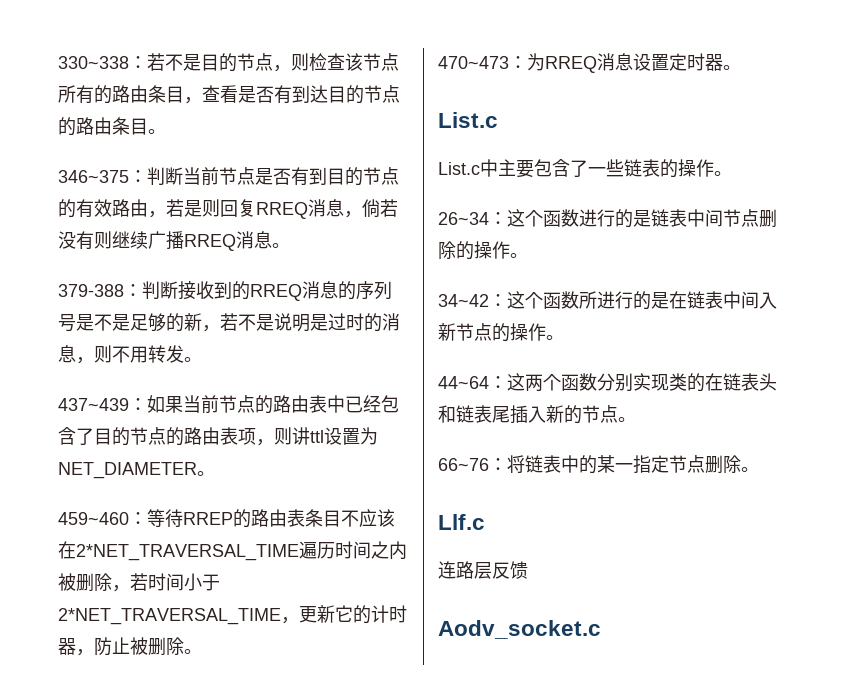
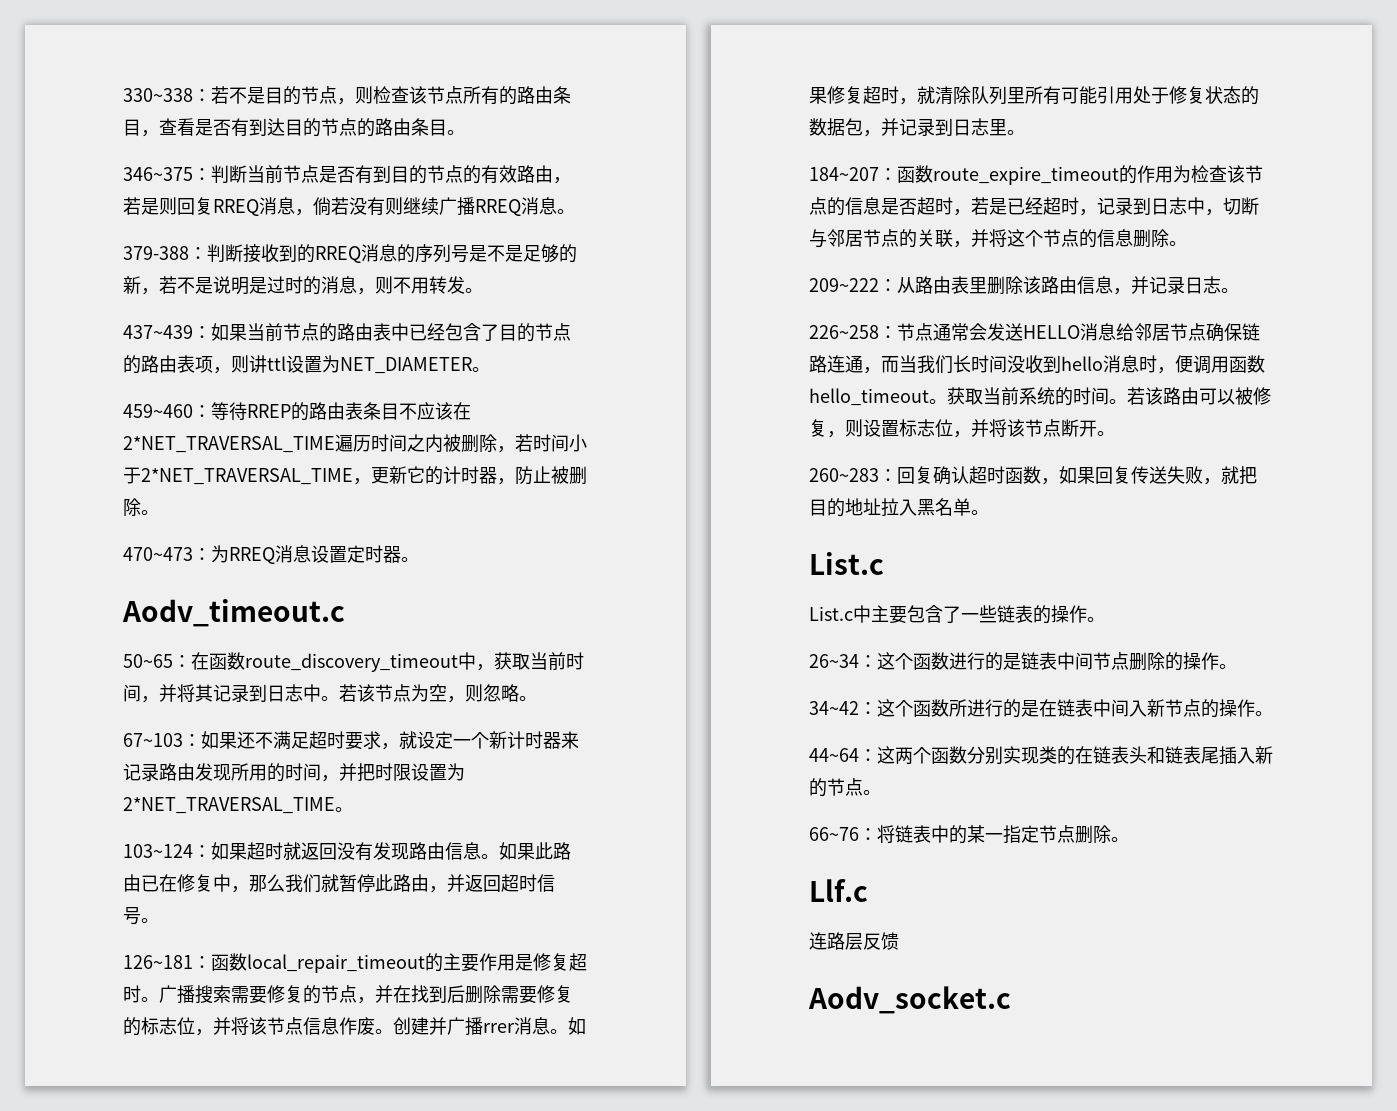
(741, 67) none -> [122,599,345,627] [123,652,584,672] [123,684,537,703] [123,731,579,750] [123,763,465,782] [123,797,353,814] [123,842,571,861] [123,874,555,893] [123,907,159,925] [123,953,587,973] [123,985,573,1004] [123,1017,586,1036] [809,86,1259,105] [809,118,1025,137] [809,165,1263,185] [809,197,1259,216] [809,229,1187,248] [809,276,1239,295] [809,323,1260,342] [809,355,1265,374] [809,387,1271,406] [809,419,1115,438] [809,466,1257,485] [809,498,989,517] // Aodv_timeout.c // 50~65：在函数route_discovery_timeout中，获取当前时间，并将其记录到日志中。若该节点为空，则忽略。 // 67~103：如果还不满足超时要求，就设定一个新计时器来记录路由发现所用的时间，并把时限设置为2*NET_TRAVERSAL_TIME。 // 103~124：如果超时就返回没有发现路由信息。如果此路由已在修复中，那么我们就暂停此路由，并返回超时信号。 // 126~181：函数local_repair_timeout的主要作用是修复超时。广播搜索需要修复的节点，并在找到后删除需要修复的标志位，并将该节点信息作废。创建并广播rrer消息。如果修复超时，就清除队列里所有可能引用处于修复状态的数据包，并记录到日志里。 // 184~207：函数route_expire_timeout的作用为检查该节点的信息是否超时，若是已经超时，记录到日志中，切断与邻居节点的关联，并将这个节点的信息删除。 // 209~222：从路由表里删除该路由信息，并记录日志。 // 226~258：节点通常会发送HELLO消息给邻居节点确保链路连通，而当我们长时间没收到hello消息时，便调用函数hello_timeout。获取当前系统的时间。若该路由可以被修复，则设置标志位，并将该节点断开。 // 260~283：回复确认超时函数，如果回复传送失败，就把目的地址拉入黑名单。

